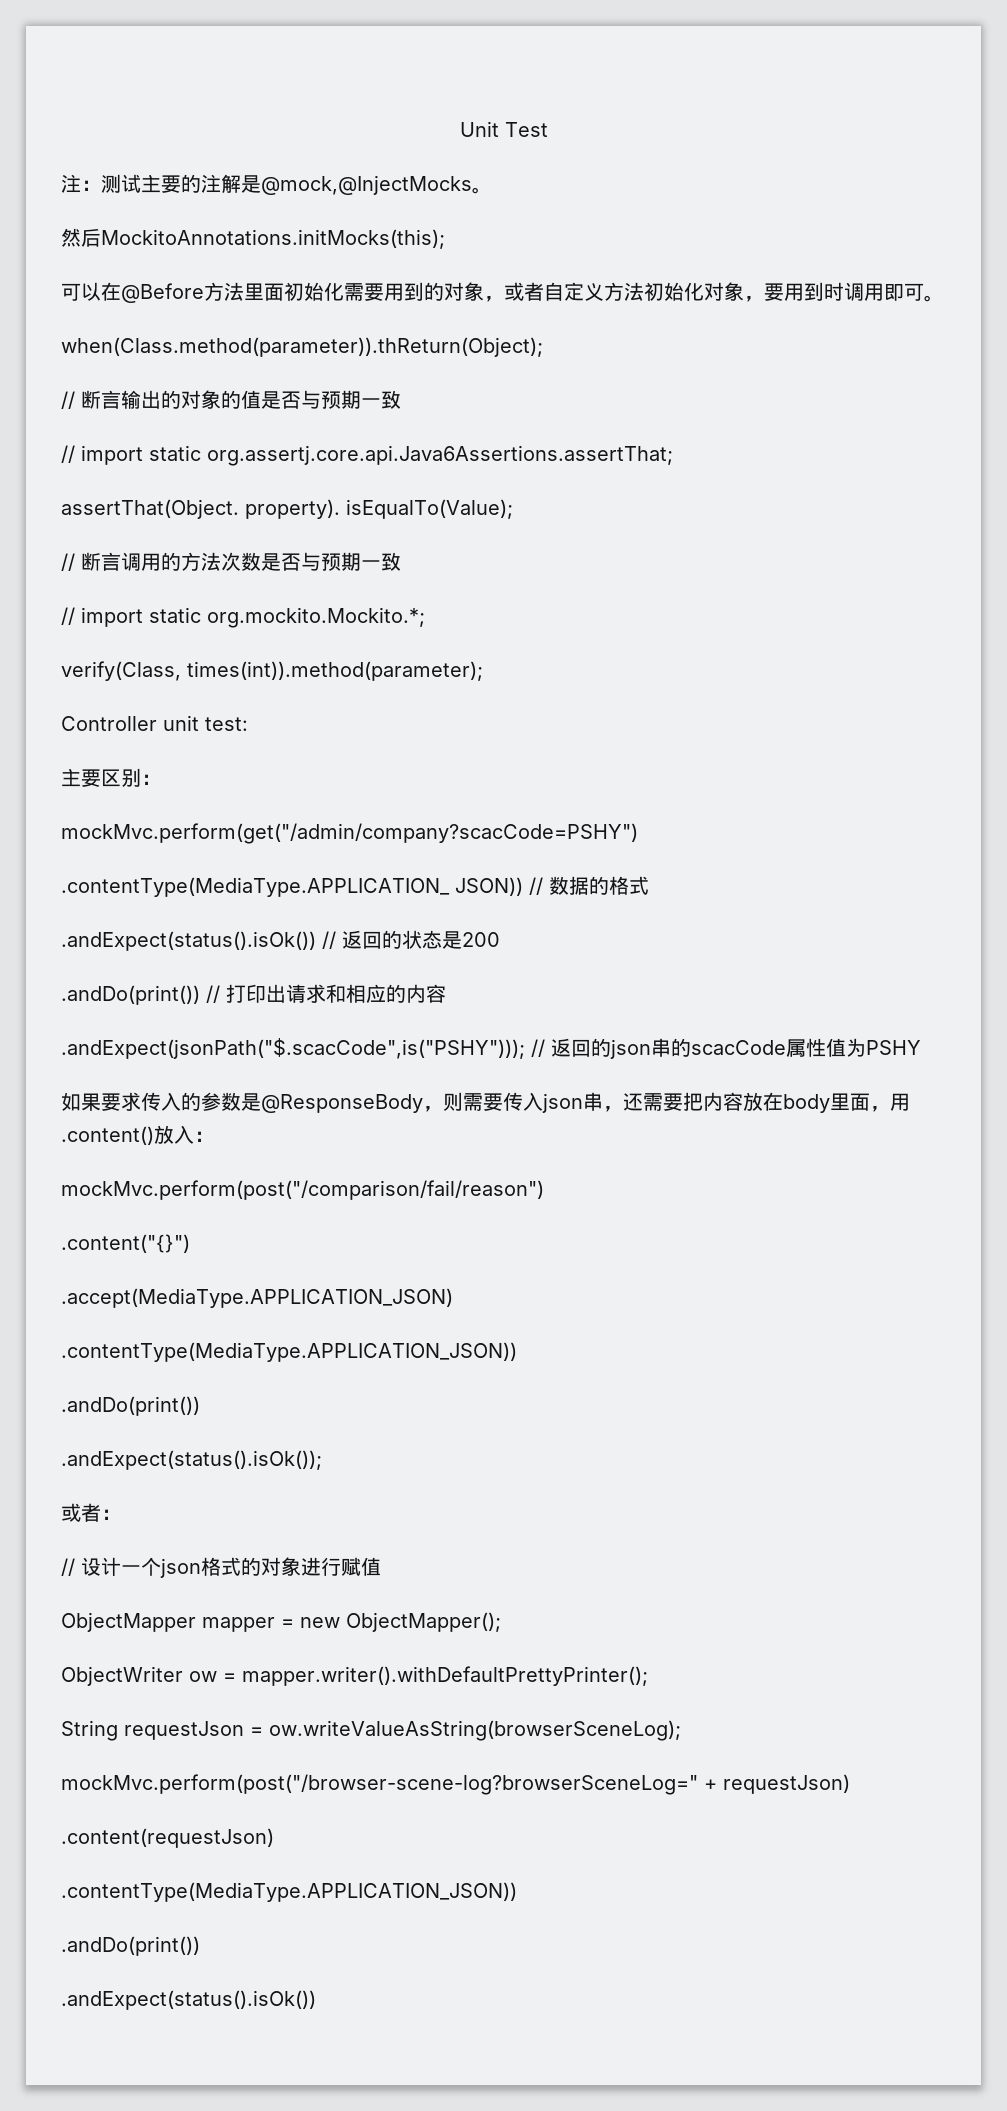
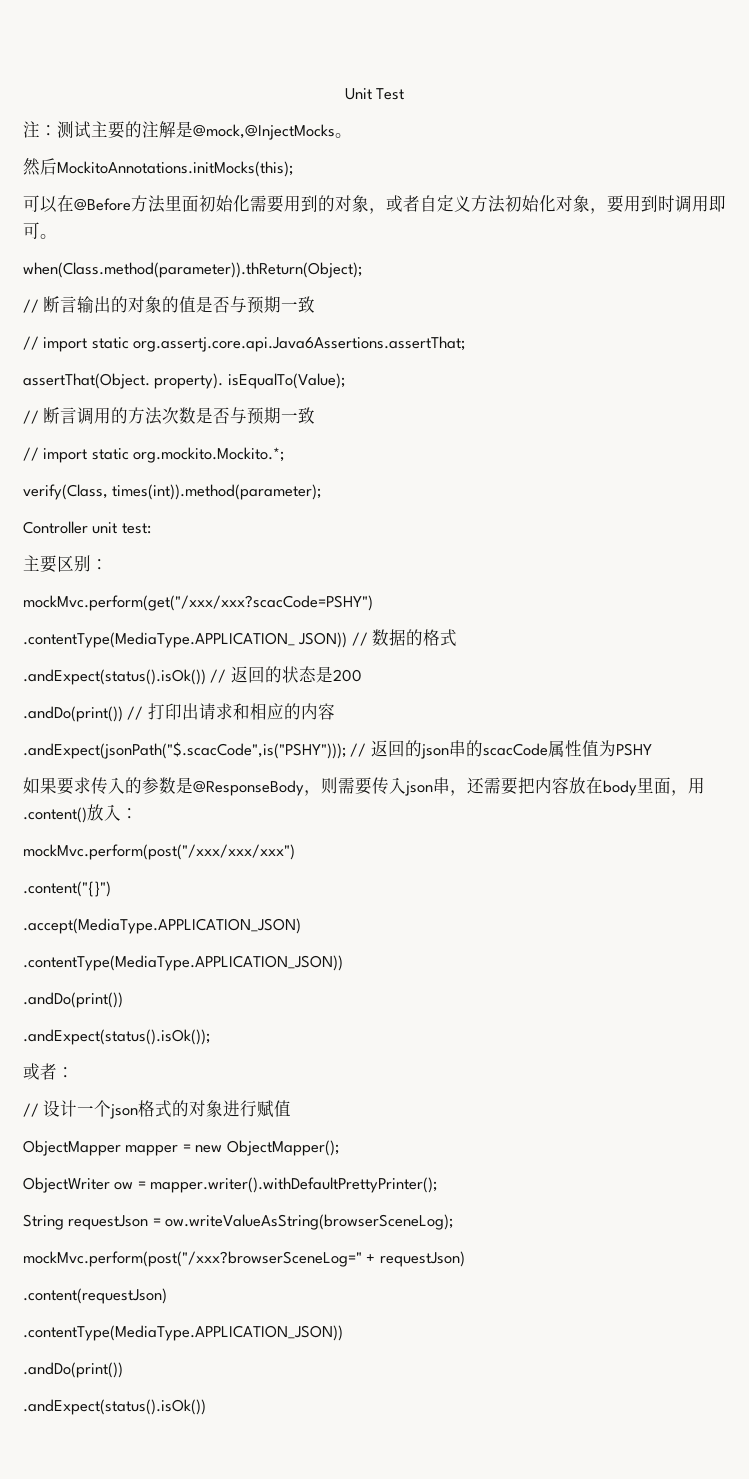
[61,823,638,844] mockMvc.perform(get("/admin/company?scacCode=PSHY") -> [23,595,373,611] mockMvc.perform(get("/xxx/xxx?scacCode=PSHY")
[61,1180,544,1200] mockMvc.perform(post("/comparison/fail/reason") -> [23,844,295,860] mockMvc.perform(post("/xxx/xxx/xxx")
[61,1774,698,1795] mockMvc.perform(post("/browser-scene-log?browserSceneLog=" -> [23,1251,362,1267] mockMvc.perform(post("/xxx?browserSceneLog="

